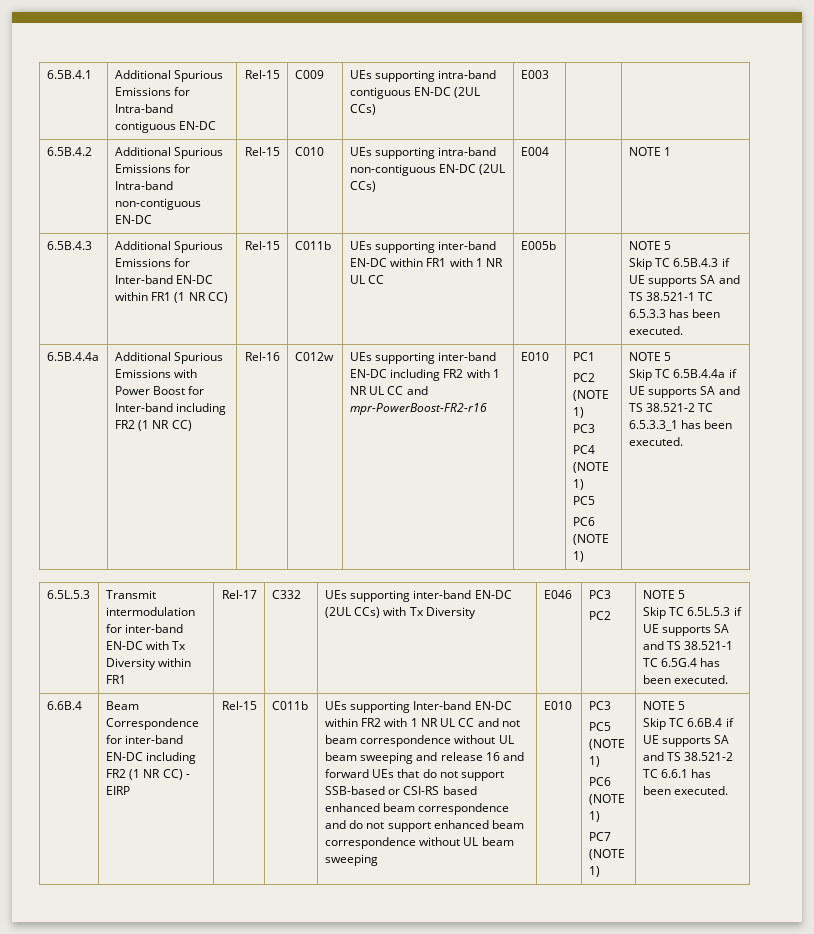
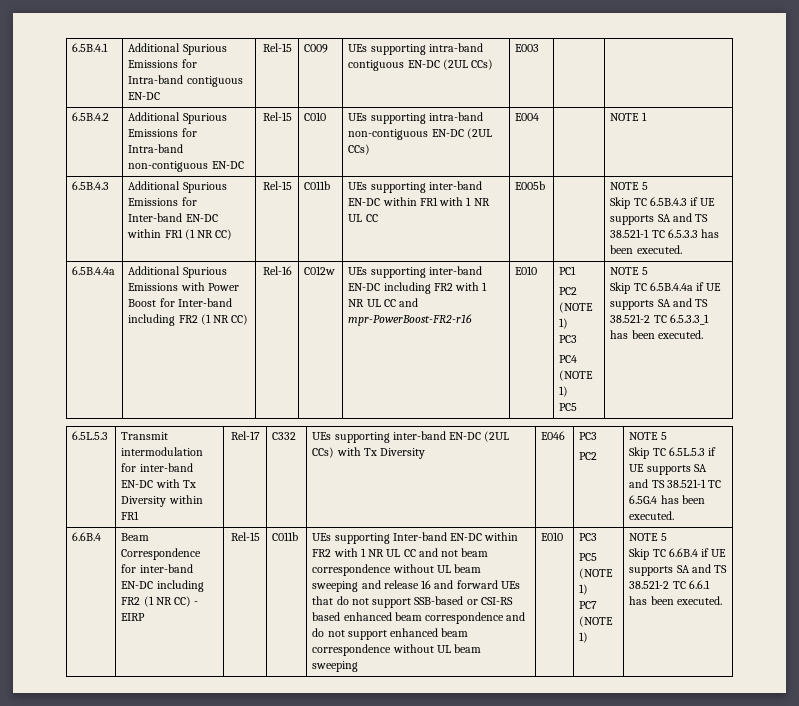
[572,517,595,526] [572,534,609,545] [572,551,584,562] // PC6 (NOTE 1) -> (578, 407) none
[588,777,611,786] [588,794,625,805] [588,811,600,822] // PC6 (NOTE 1) -> (589, 589) none

